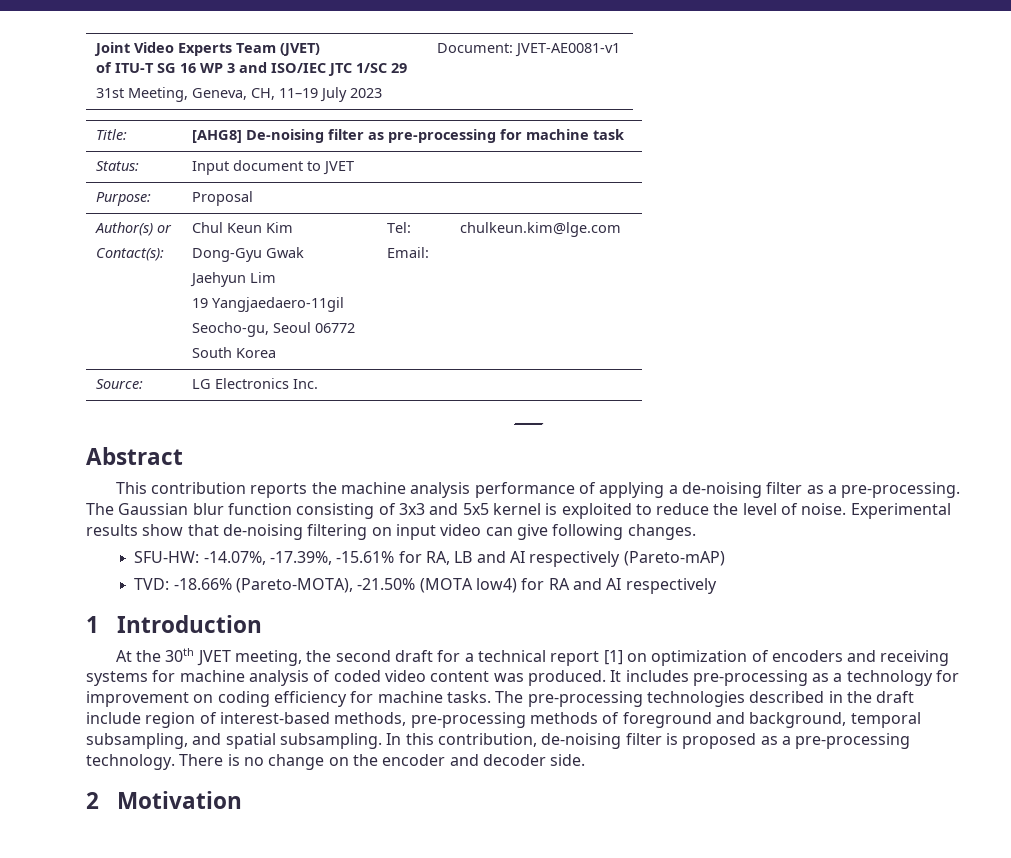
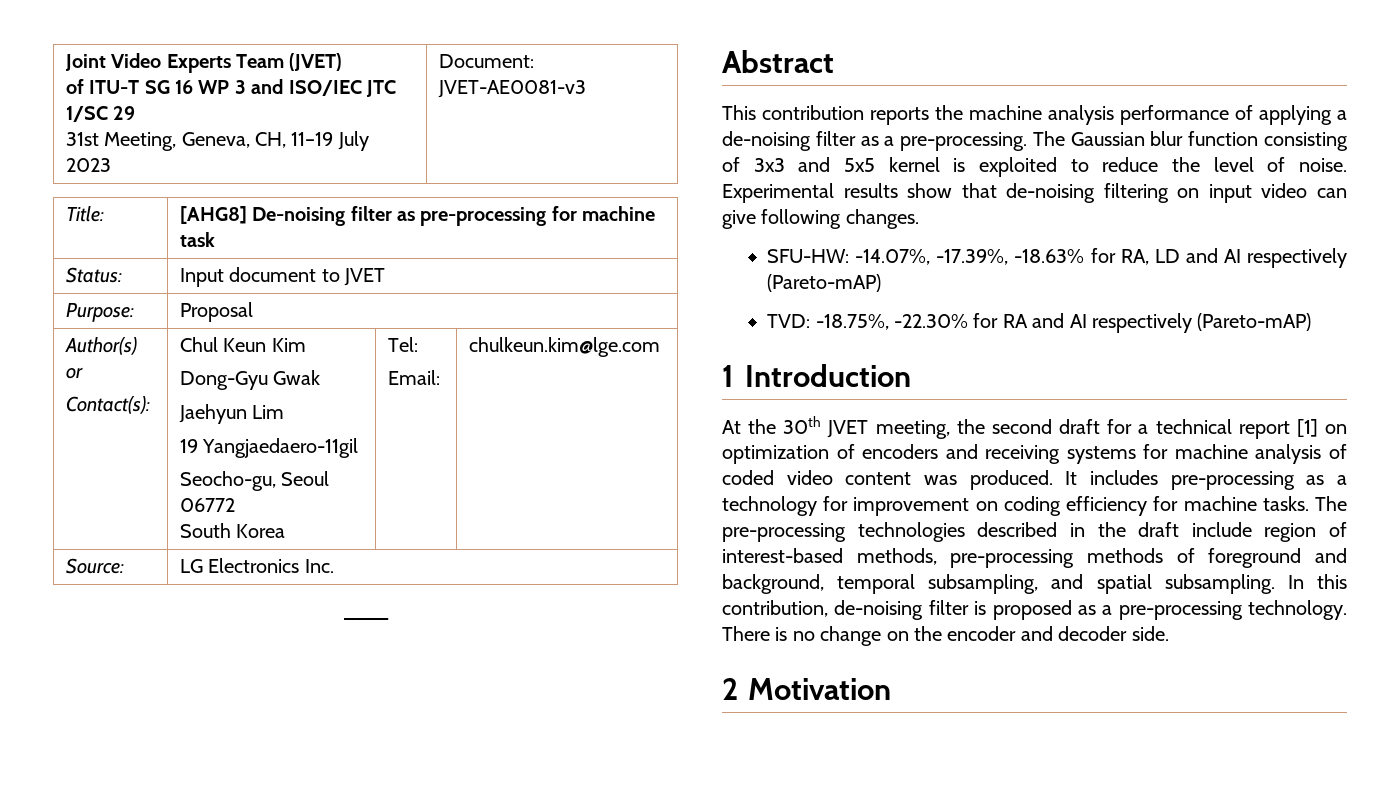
[514,43,620,57] JVET-AE0081-v1 -> [437,80,586,98] JVET-AE0081-v3
[336,551,395,563] -15.61% -> [1014,249,1085,263] -18.63%
[454,551,473,563] LB -> [1154,249,1180,263] LD
[173,578,518,593] -18.66% (Pareto-MOTA), -21.50% (MOTA low4) -> [815,314,968,330] -18.75%, -22.30%
(717, 586) none -> [1197,313,1312,331] (Pareto-mAP)

